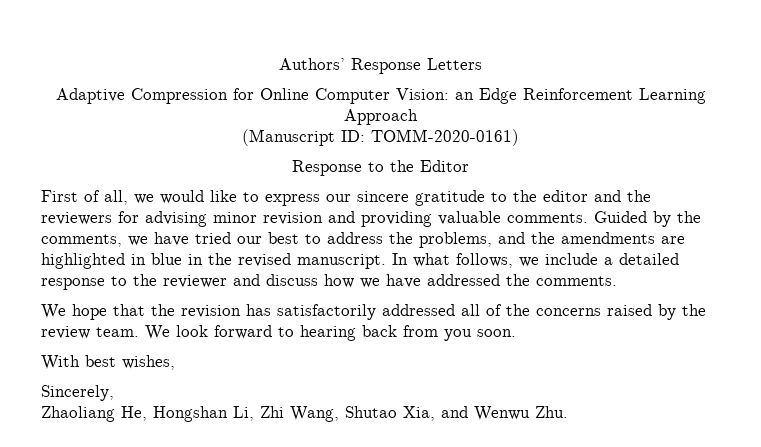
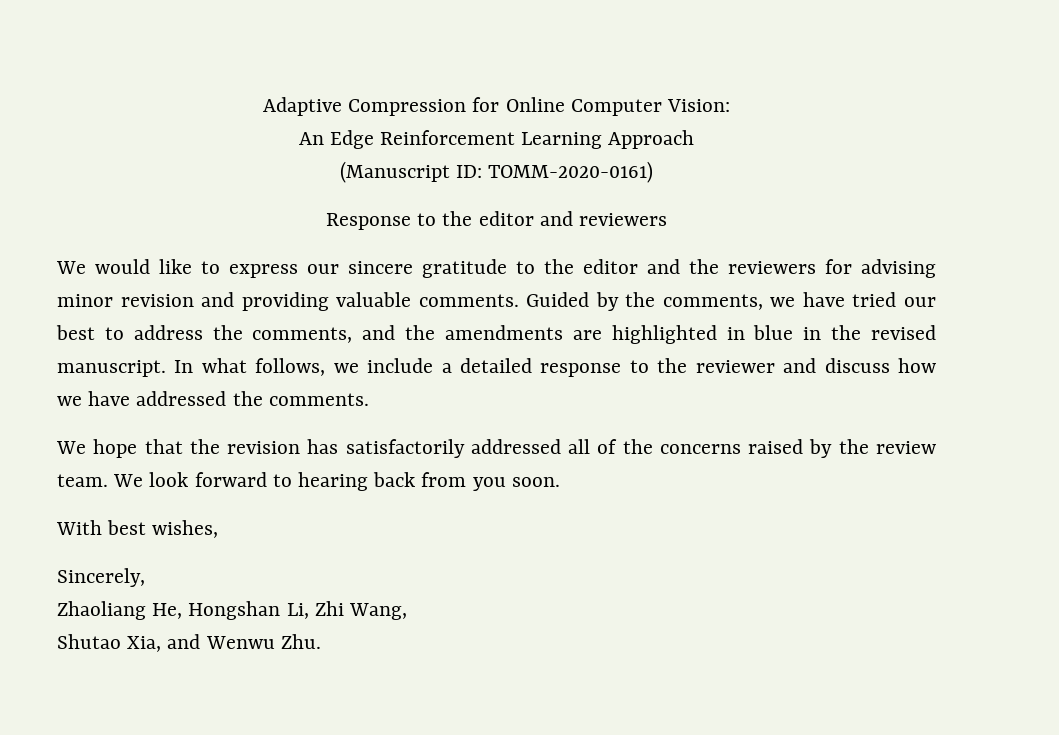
[279,58,482,74] Authors’ Response Letters // -> (262, 106) none
[454,92,474,100] an -> [298,132,324,145] // An
[420,160,469,172] [41,190,154,205] Editor // First of all, we -> [478,211,668,226] [56,261,86,274] editor and reviewers // We
[419,232,492,248] problems, -> [252,327,353,343] comments,
(339, 414) none -> (408, 611) //

